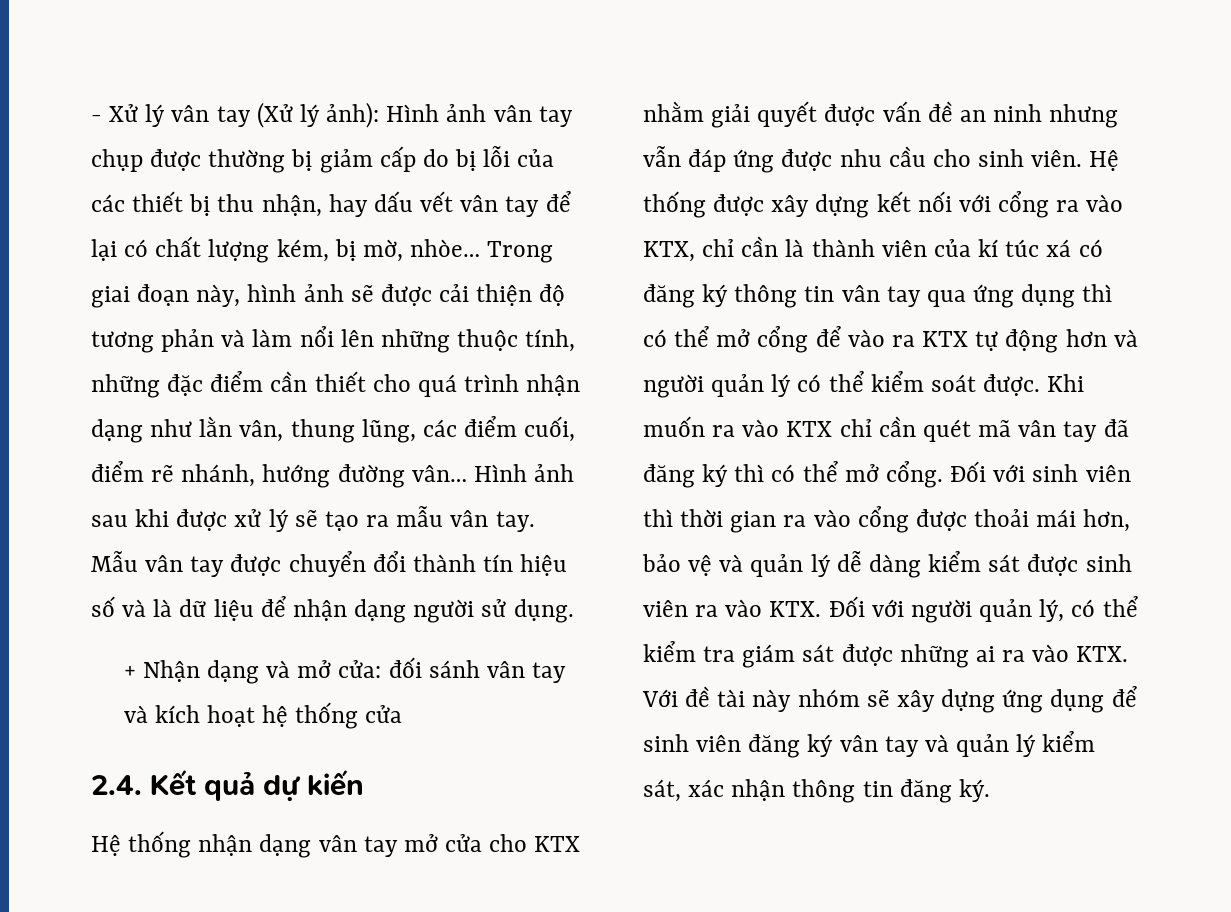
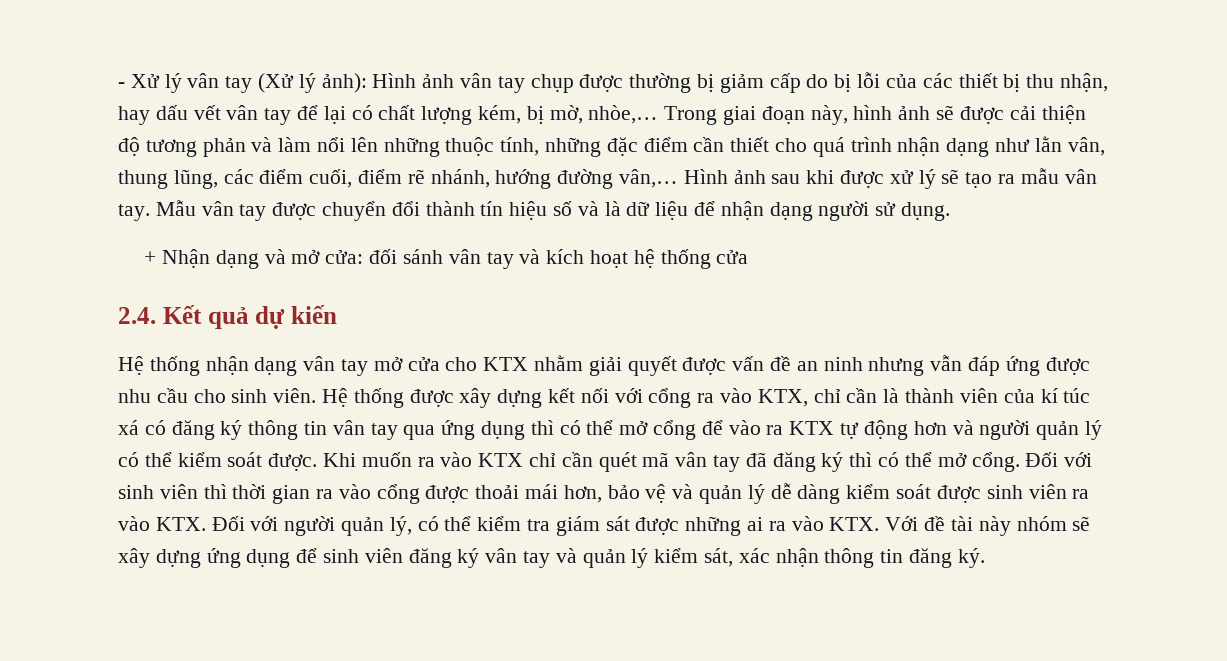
[410,239,481,257] nhòe… -> [588,105,659,124] nhòe,…
[411,464,467,482] vân… -> [619,169,679,188] vân,…
[988,554,1021,572] sát -> [896,484,932,499] soát

